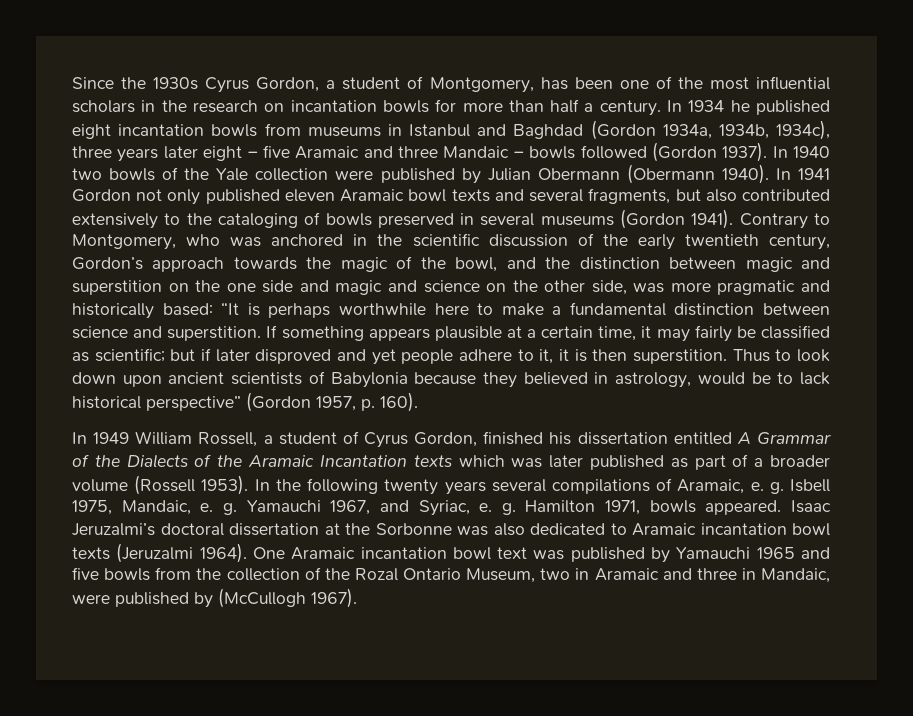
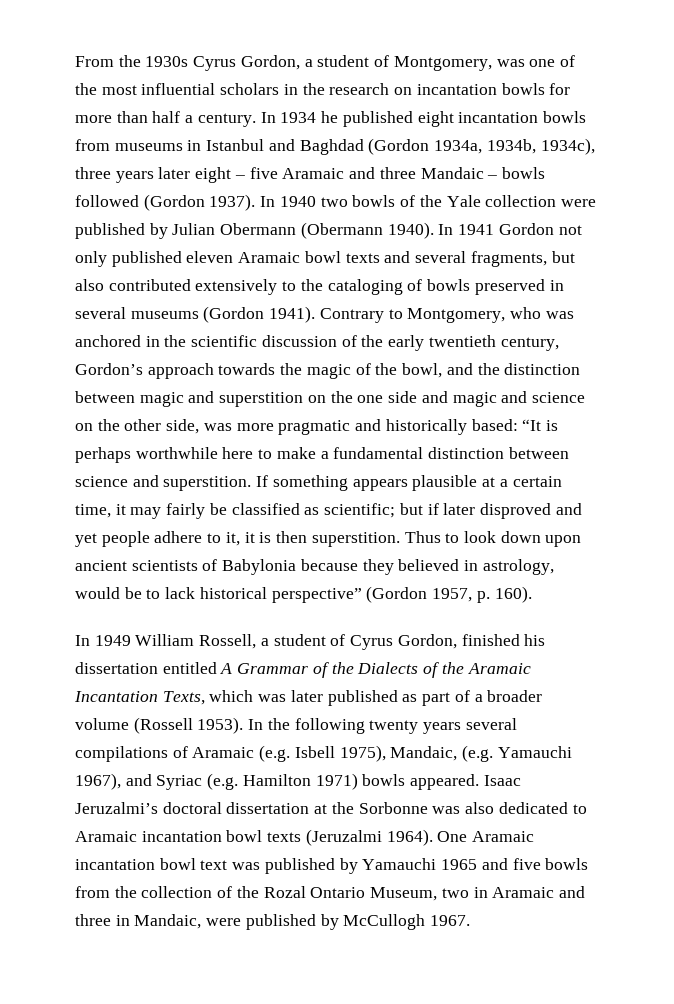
[72,77,114,89] Since -> [75,56,114,67] From
[540,77,613,90] has been -> [496,59,525,67] was
[413,455,453,467] texts -> [162,691,205,705] Texts,
[677,479,830,494] [72,500,641,516] Aramaic, e. g. Isbell 1975, Mandaic, e. g. Yamauchi 1967, and Syriac, e. g. Hamilton 1971, -> [192,745,572,762] [75,773,358,790] Aramaic (e.g. Isbell 1975), Mandaic, (e.g. Yamauchi 1967), and Syriac (e.g. Hamilton 1971)
[218,588,357,608] (McCullogh 1967). -> [343,914,471,930] McCullogh 1967.

